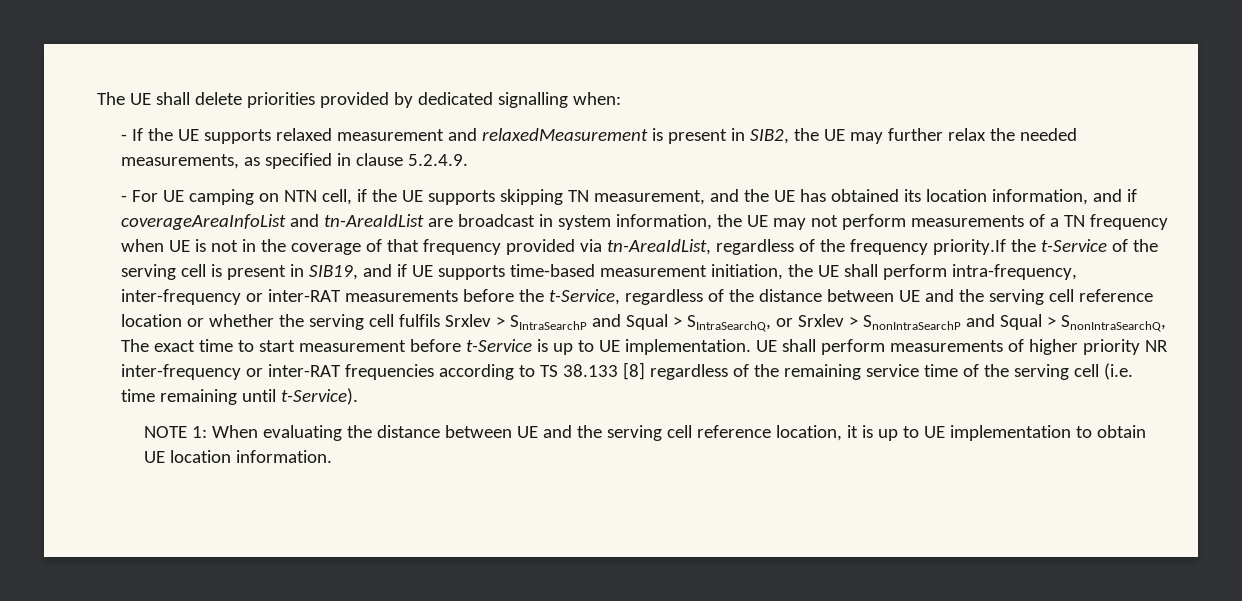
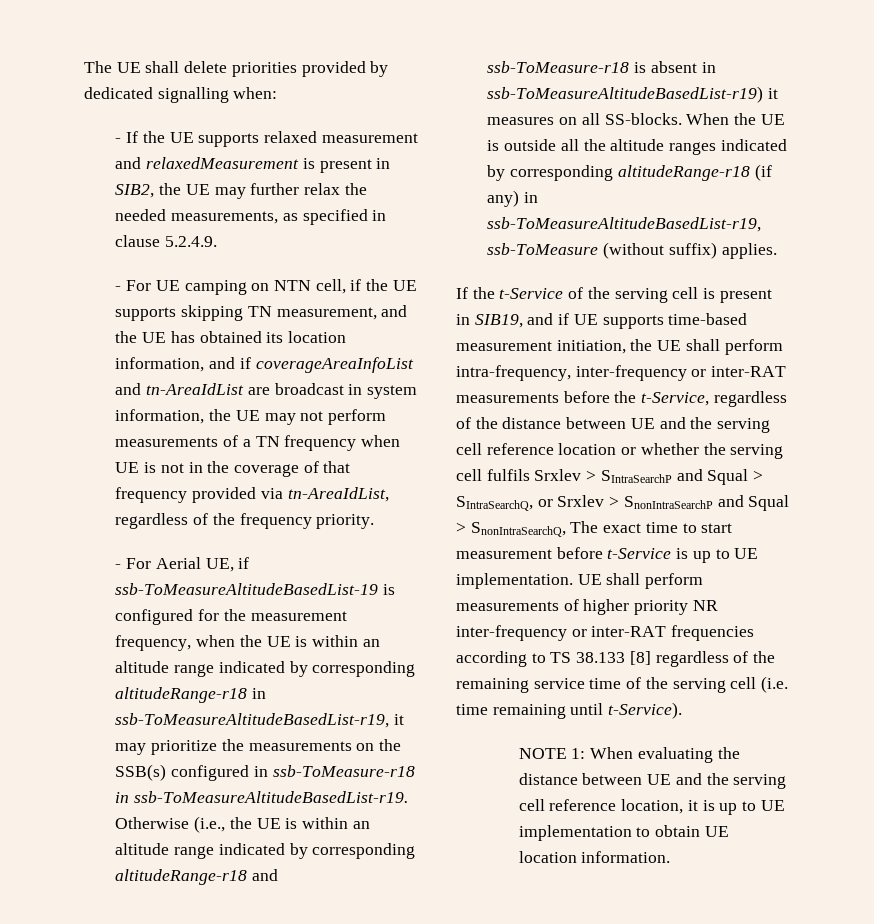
[932,239,1006,255] priority.If -> [316,514,375,529] [115,557,250,572] [115,583,396,595] [115,609,347,625] [115,635,380,651] [115,661,416,677] [115,687,267,703] [115,713,405,728] [115,739,401,755] [115,764,415,781] [115,791,409,803] [115,816,370,833] [115,843,416,859] [115,869,279,885] [487,61,716,73] [487,86,779,103] [487,113,785,125] [487,139,787,155] [487,164,772,181] [487,190,539,207] [487,217,762,232] [487,242,777,259] [456,287,468,299] priority. // - For Aerial UE, if ssb-ToMeasureAltitudeBasedList-19 is configured for the measurement frequency, when the UE is within an altitude range indicated by corresponding altitudeRange-r18 in ssb-ToMeasureAltitudeBasedList-r19, it may prioritize the measurements on the SSB(s) configured in ssb-ToMeasure-r18 in ssb-ToMeasureAltitudeBasedList-r19. Otherwise (i.e., the UE is within an altitude range indicated by corresponding altitudeRange-r18 and ssb-ToMeasure-r18 is absent in ssb-ToMeasureAltitudeBasedList-r19) it measures on all SS-blocks. When the UE is outside all the altitude ranges indicated by corresponding altitudeRange-r18 (if any) in ssb-ToMeasureAltitudeBasedList-r19, ssb-ToMeasure (without suffix) applies. // If

